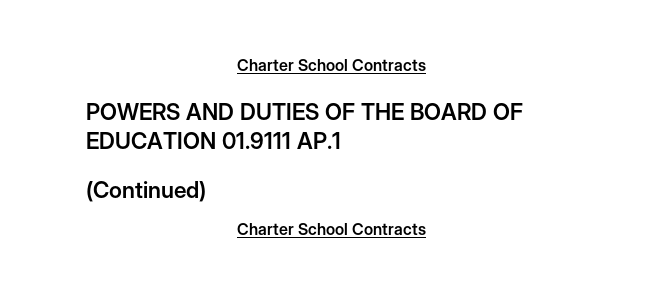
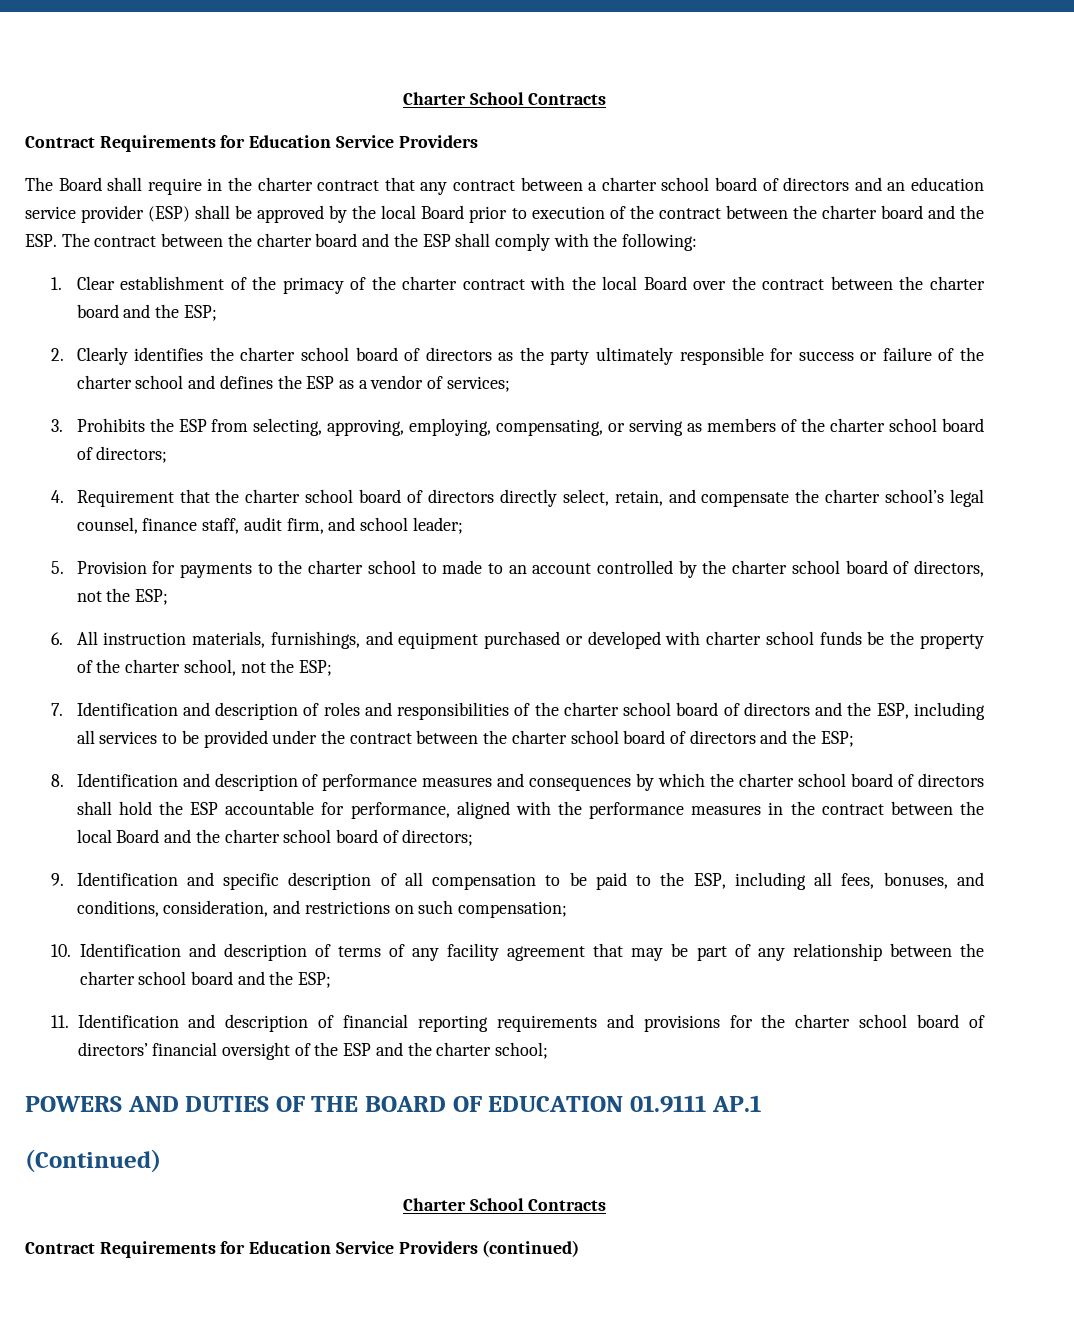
[236,59,427,71] Charter School Contracts -> [402,92,607,105] [25,135,478,152] [25,177,985,195] [25,205,984,223] [25,233,698,251] [50,276,986,294] [76,304,217,321] [50,347,985,365] [76,375,510,392] [50,418,985,436] [76,446,168,463] [50,489,984,507] [76,517,463,534] [50,560,984,578] [76,588,169,605] [50,631,984,649] [76,659,332,676] [50,702,985,720] [76,730,854,748] [50,773,985,791] [76,801,985,819] [76,829,474,846] [50,872,984,890] [76,900,567,918] [50,943,984,961] [79,971,332,988] [50,1014,985,1032] [77,1042,549,1060] Charter School Contracts // Contract Requirements for Education Service Providers // The Board shall require in the charter contract that any contract between a charter school board of directors and an education service provider (ESP) shall be approved by the local Board prior to execution of the contract between the charter board and the ESP. The contract between the charter board and the ESP shall comply with the following: // 1. Clear establishment of the primacy of the charter contract with the local Board over the contract between the charter board and the ESP; // 2. Clearly identifies the charter school board of directors as the party ultimately responsible for success or failure of the charter school and defines the ESP as a vendor of services; // 3. Prohibits the ESP from selecting, approving, employing, compensating, or serving as members of the charter school board of directors; // 4. Requirement that the charter school board of directors directly select, retain, and compensate the charter school’s legal counsel, finance staff, audit firm, and school leader; // 5. Provision for payments to the charter school to made to an account controlled by the charter school board of directors, not the ESP; // 6. All instruction materials, furnishings, and equipment purchased or developed with charter school funds be the property of the charter school, not the ESP; // 7. Identification and description of roles and responsibilities of the charter school board of directors and the ESP, including all services to be provided under the contract between the charter school board of directors and the ESP; // 8. Identification and description of performance measures and consequences by which the charter school board of directors shall hold the ESP accountable for performance, aligned with the performance measures in the contract between the local Board and the charter school board of directors; // 9. Identification and specific description of all compensation to be paid to the ESP, including all fees, bonuses, and conditions, consideration, and restrictions on such compensation; // 10. Identification and description of terms of any facility agreement that may be part of any relationship between the charter school board and the ESP; // 11. Identification and description of financial reporting requirements and provisions for the charter school board of directors’ financial oversight of the ESP and the charter school;
(427, 229) none -> [25,1240,580,1258] // Contract Requirements for Education Service Providers (continued)

